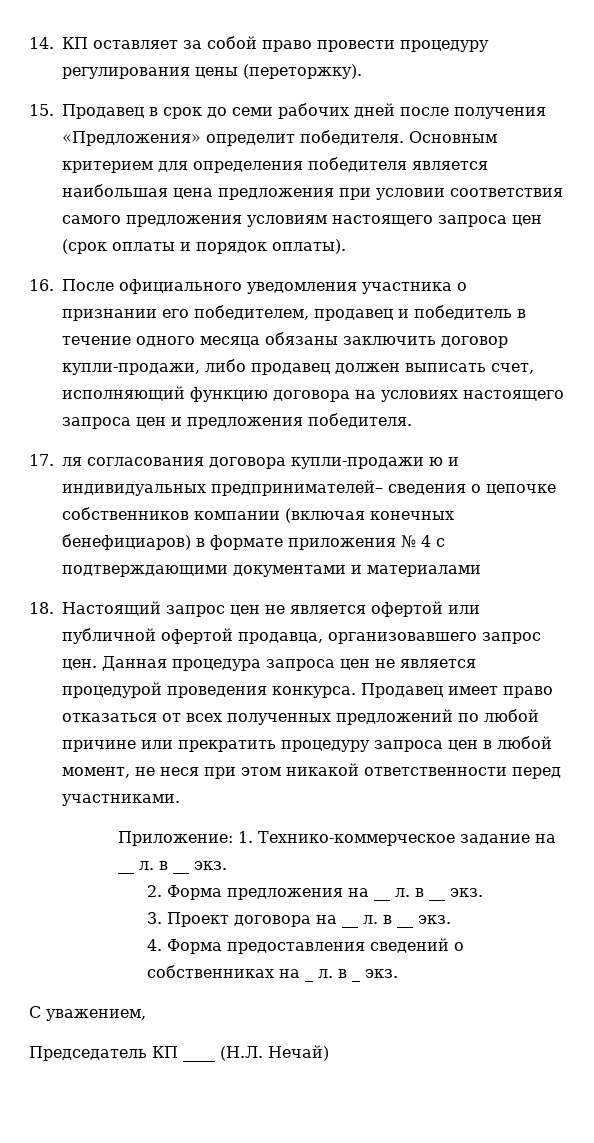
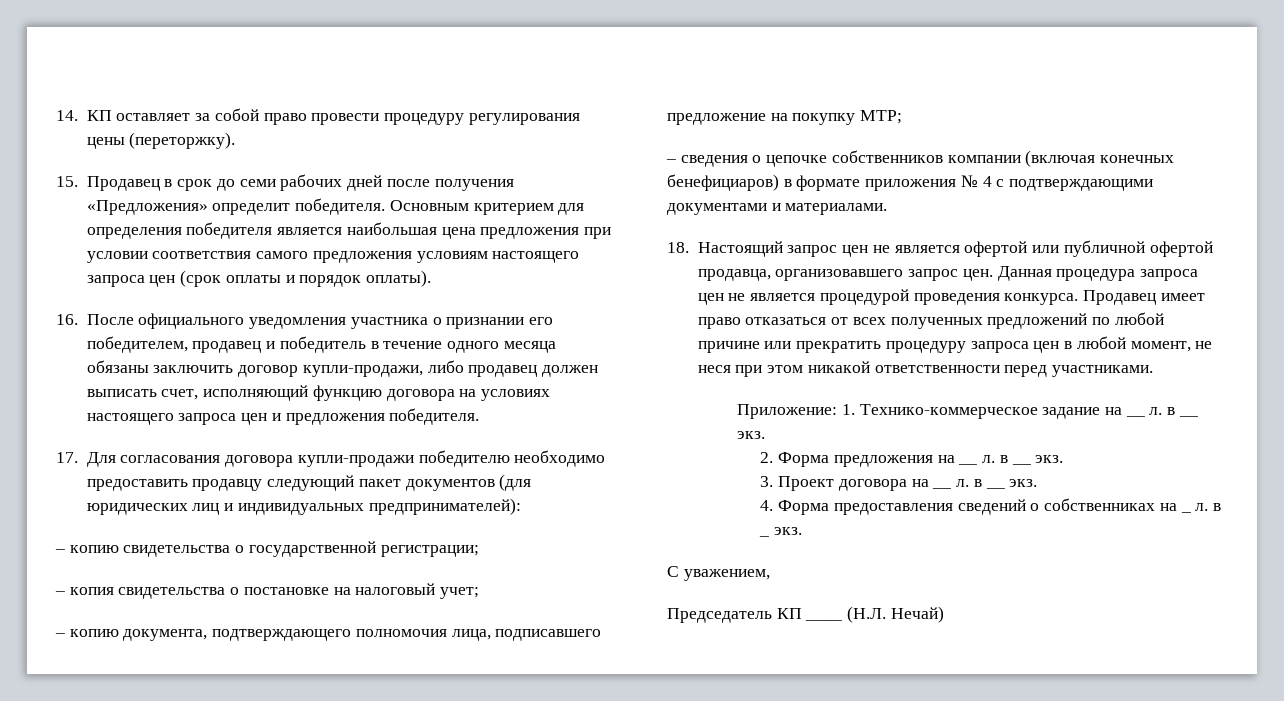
[62,457,82,466] ля -> [86,452,116,467] Для
[429,457,459,466] [62,480,383,496] ю и индивидуальных предпринимателей– -> [418,450,606,467] [86,474,532,491] [86,498,521,515] [55,541,479,557] [55,583,480,599] [55,629,602,641] [667,110,903,125] [666,159,676,163] победителю необходимо предоставить продавцу следующий пакет документов (для юридических лиц и индивидуальных предпринимателей): // – копию свидетельства о государственной регистрации; // – копия свидетельства о постановке на налоговый учет; // – копию документа, подтверждающего полномочия лица, подписавшего предложение на покупку МТР; // –
[367,565,481,577] материалами -> [785,203,888,215] материалами.

